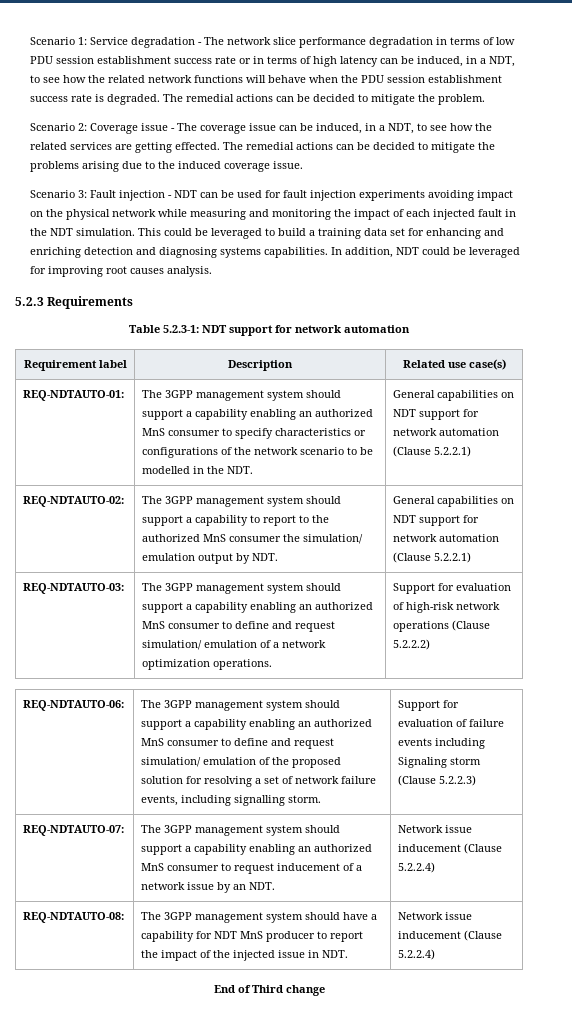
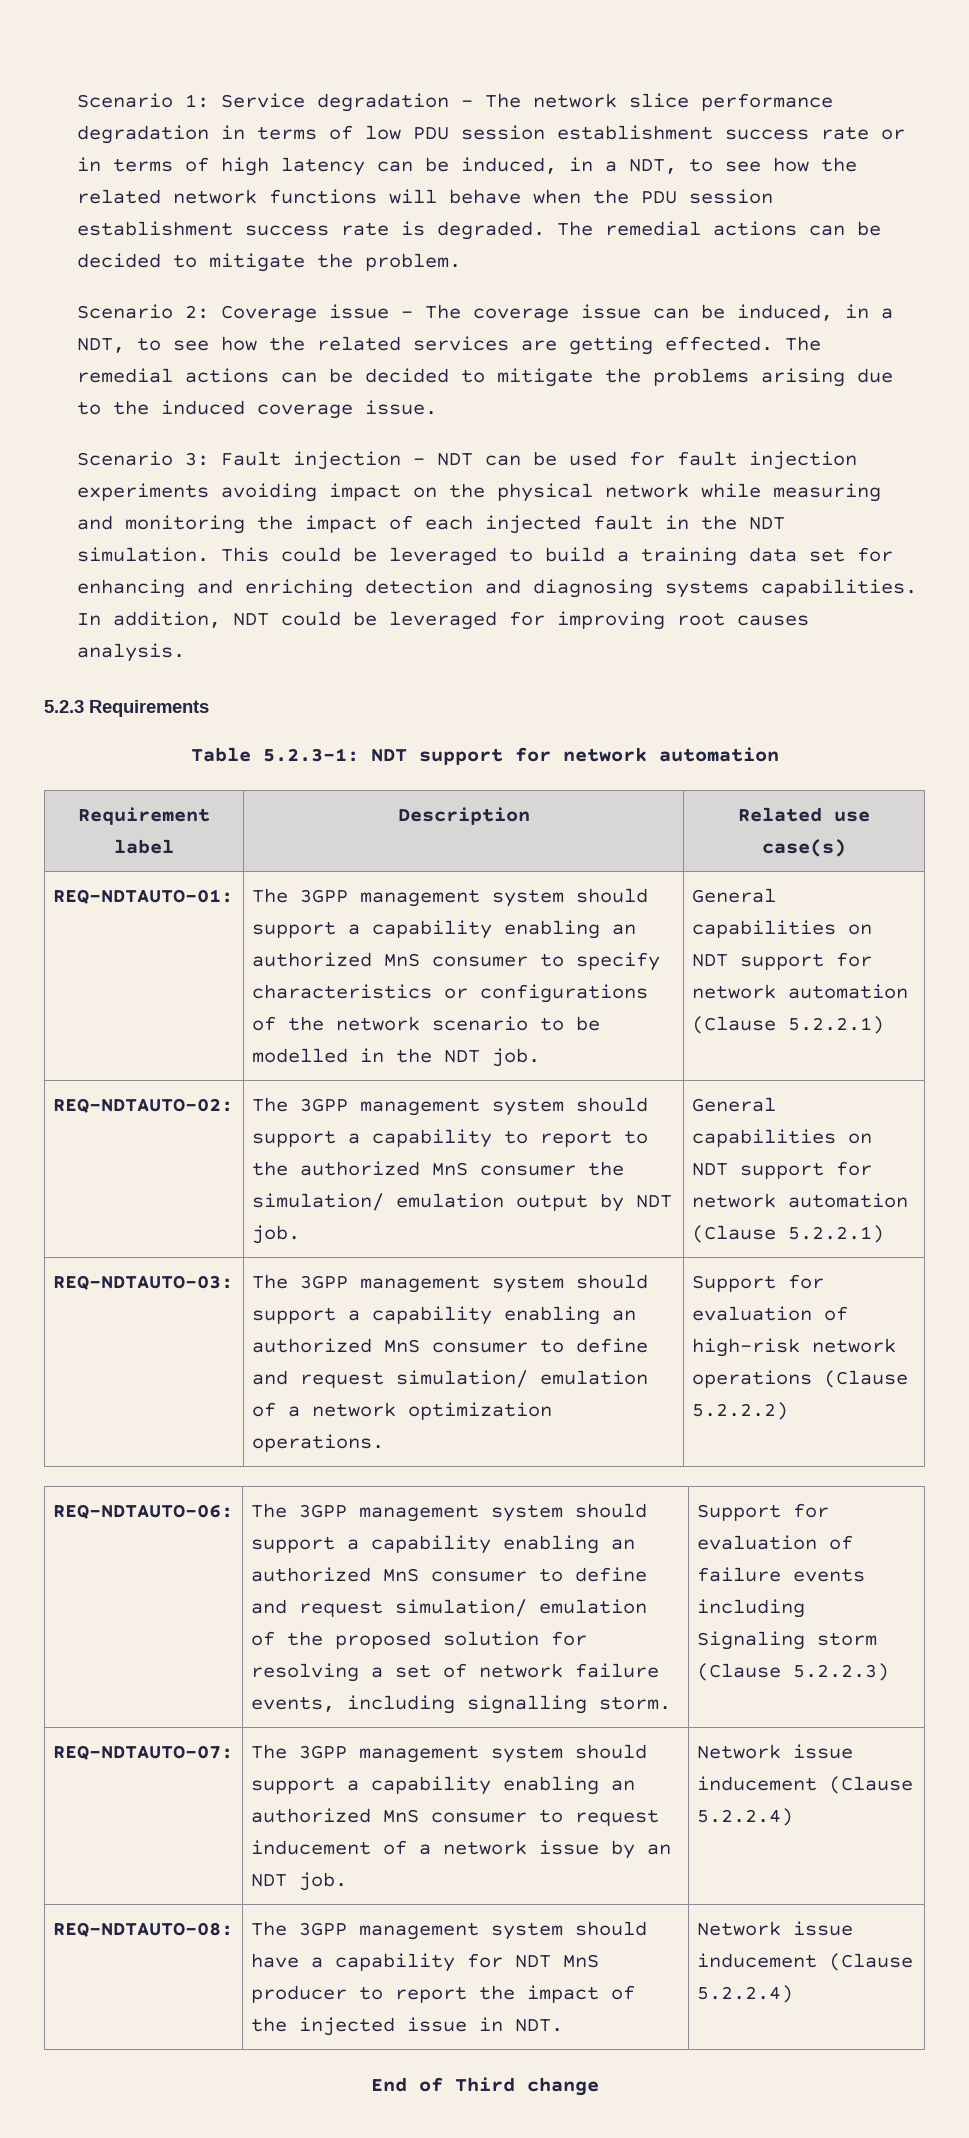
[227,466,254,474] NDT. -> [443,1048,540,1067] NDT job.
[252,553,279,561] NDT. -> [635,1195,672,1208] [251,1225,300,1244] NDT job.
[249,882,276,890] NDT. -> [250,1872,347,1891] NDT job.

